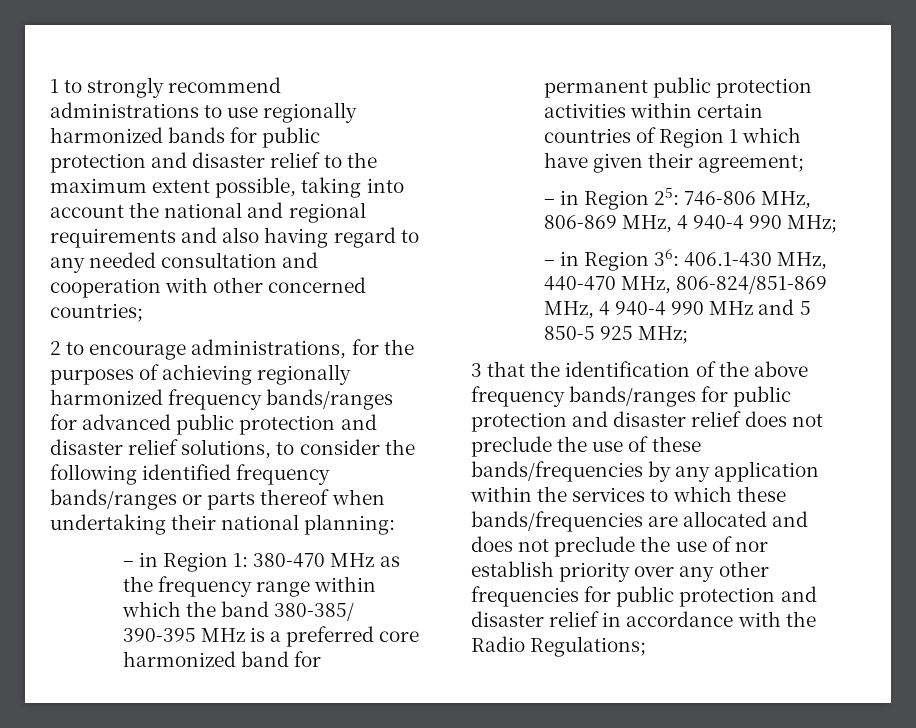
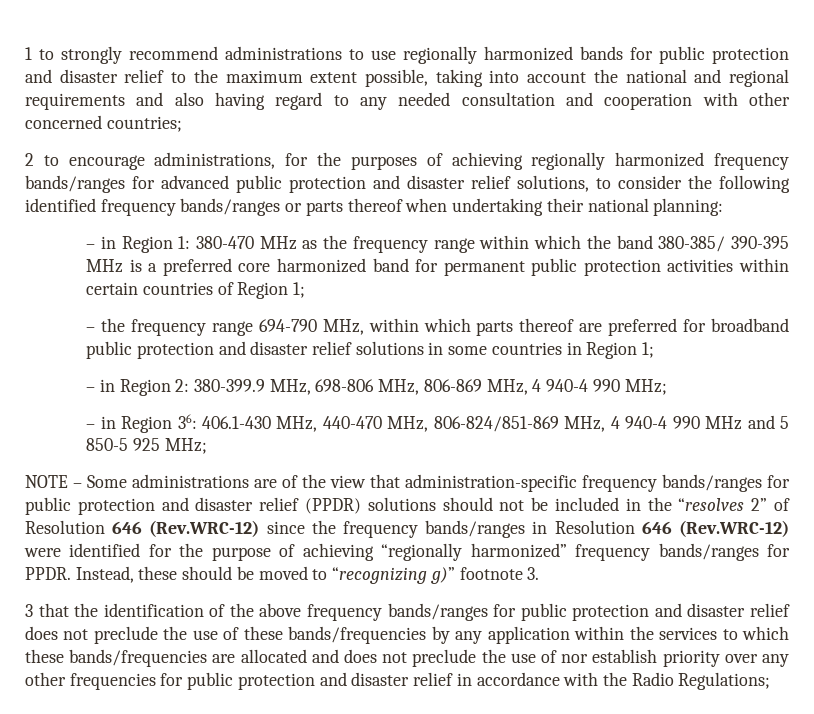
[729,127,802,143] [543,152,805,173] [543,188,757,210] 1 which have given their agreement; // – in Region 25: 746-806 -> [293,282,306,298] [86,318,789,336] [86,341,655,359] [86,379,375,396] 1; // – the frequency range 694-790 MHz, within which parts thereof are preferred for broadband public protection and disaster relief solutions in some countries in Region 1; // – in Region 2: 380-399.9 MHz, 698-806
(689, 335) none -> [25,474,790,492] [25,497,790,515] [25,520,790,538] [24,543,790,561] [25,566,540,584] // NOTE – Some administrations are of the view that administration-specific frequency bands/ranges for public protection and disaster relief (PPDR) solutions should not be included in the “resolves 2” of Resolution 646 (Rev.WRC-12) since the frequency bands/ranges in Resolution 646 (Rev.WRC-12) were identified for the purpose of achieving “regionally harmonized” frequency bands/ranges for PPDR. Instead, these should be moved to “recognizing g)” footnote 3.

